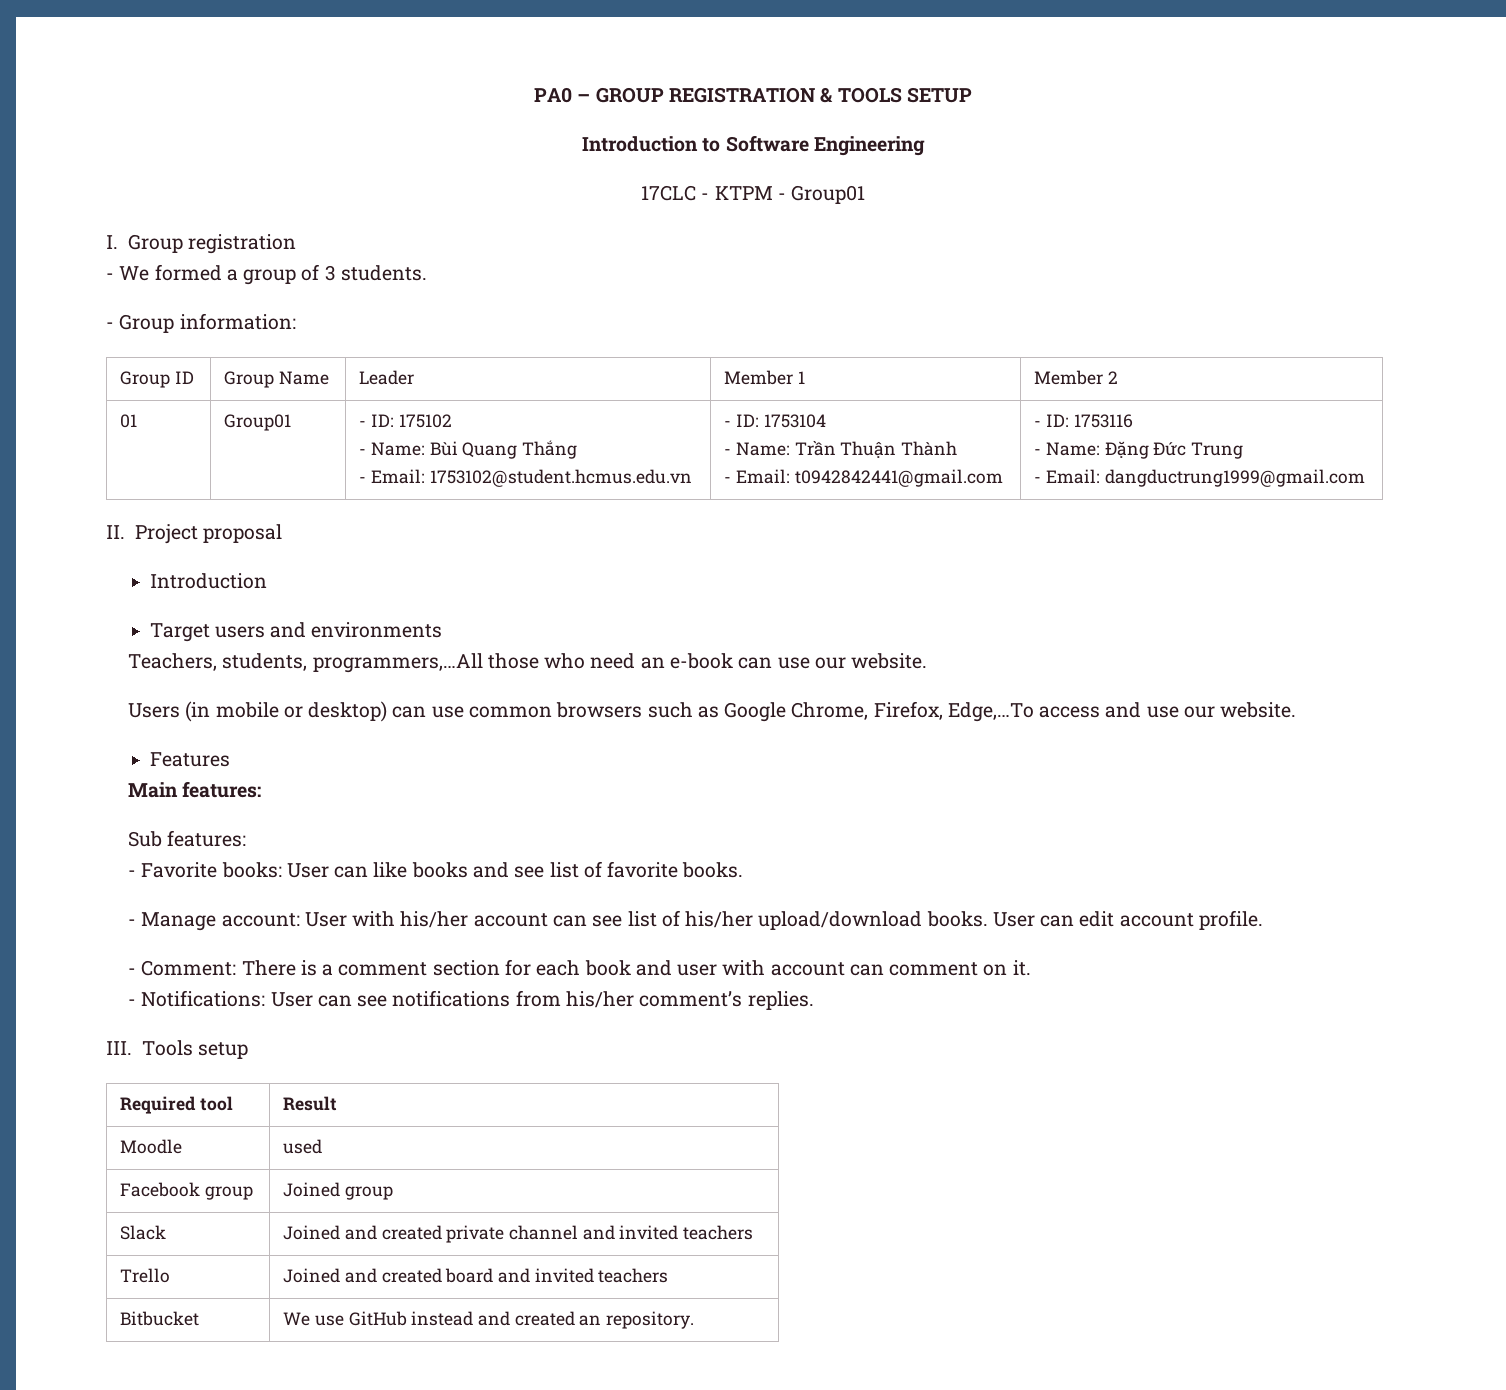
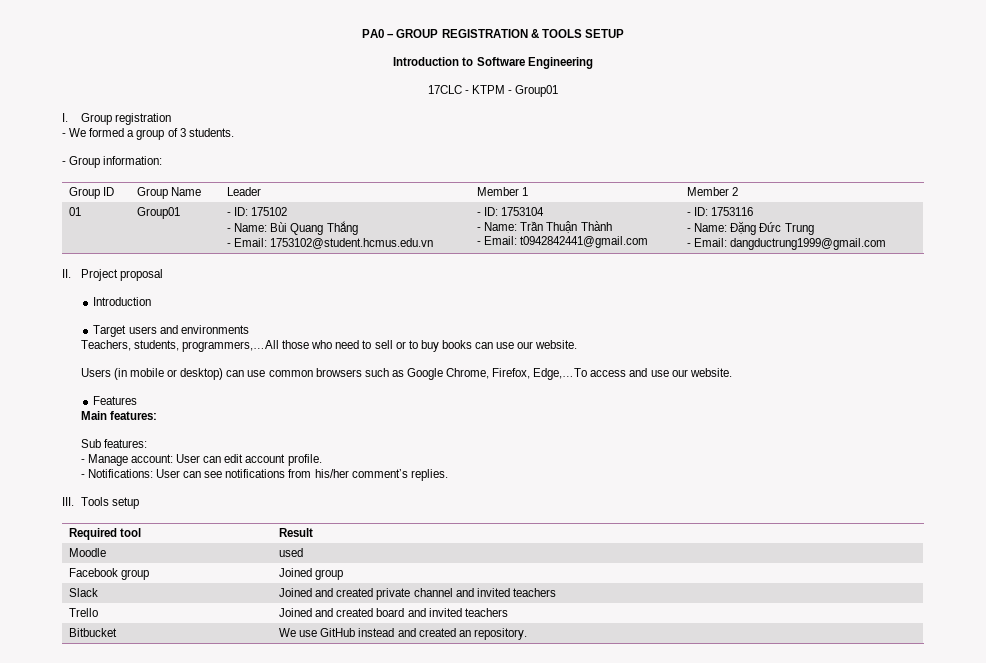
[640,653,734,669] an e-book -> [362,340,472,352] to sell or to buy books
[141,861,744,878] [128,910,1263,931] [128,959,1031,976] Favorite books: User can like books and see list of favorite books. // - Manage account: User with his/her account can see list of his/her upload/download books. User can edit account profile. // - Comment: There is a comment section for each book and user with account can comment on it. -> [87,454,322,466] Manage account: User can edit account profile.

